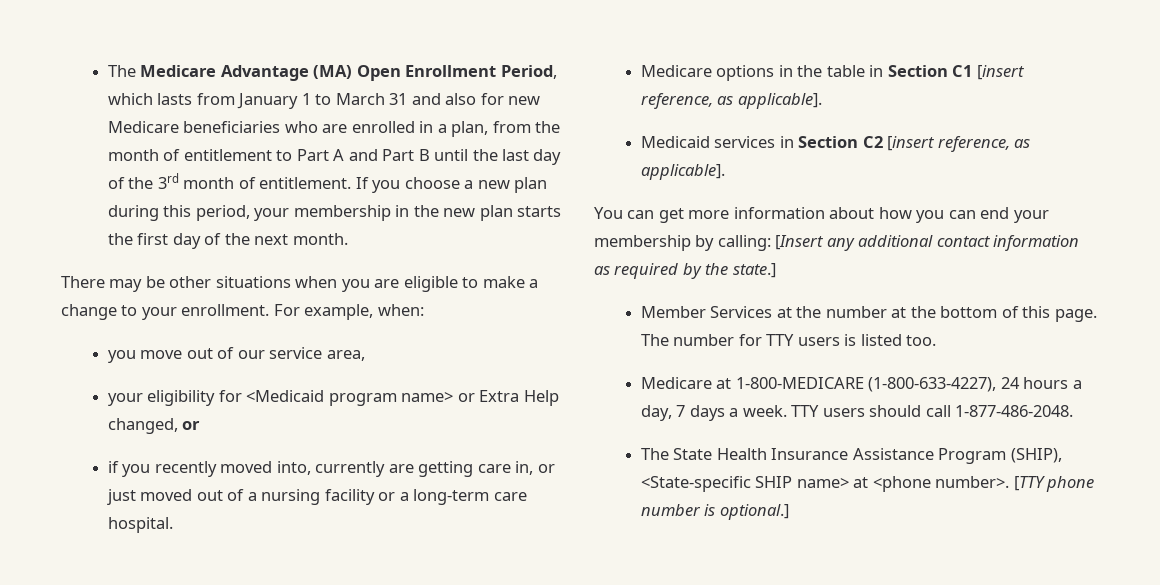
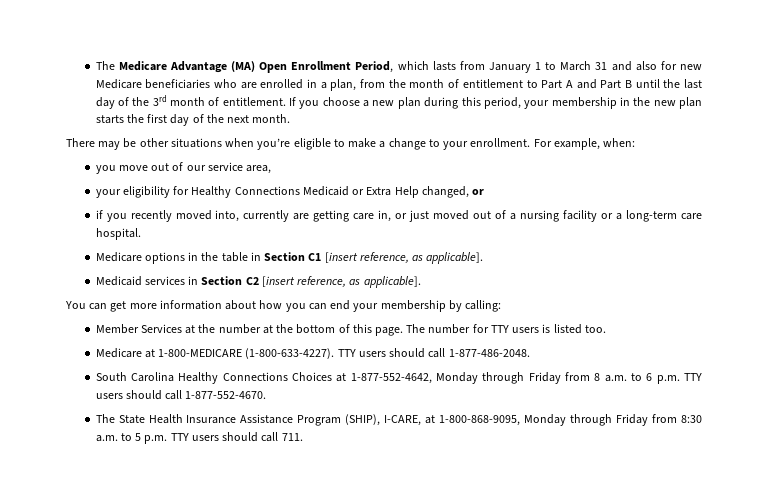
[341,279,400,292] you are -> [257,138,291,150] you’re
[246,390,454,406] <Medicaid program name> -> [191,186,349,198] Healthy Connections Medicaid
[775,235,1080,251] [594,263,776,279] [Insert any additional contact information as required by the state.] -> (502, 306) none
[868,377,1082,392] [640,405,787,421] (1-800-633-4227), 24 hours a day, 7 days a week. -> [245,348,335,359] (1-800-633-4227).
(1074, 411) none -> [95,372,702,384] [95,390,267,400] // South Carolina Healthy Connections Choices at 1-877-552-4642, Monday through Friday from 8 a.m. to 6 p.m. TTY users should call 1-877-552-4670.
[640,476,1095,492] [640,504,789,520] <State-specific SHIP name> at <phone number>. [TTY phone number is optional.] -> [384,414,702,426] [95,432,303,444] I-CARE, at 1-800-868-9095, Monday through Friday from 8:30 a.m. to 5 p.m. TTY users should call 711.

